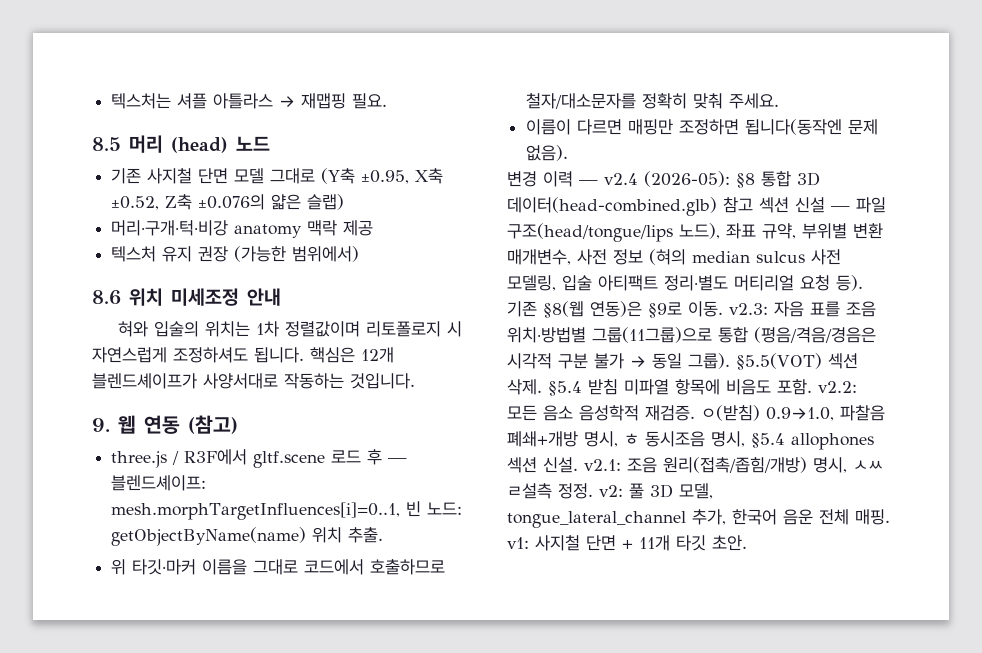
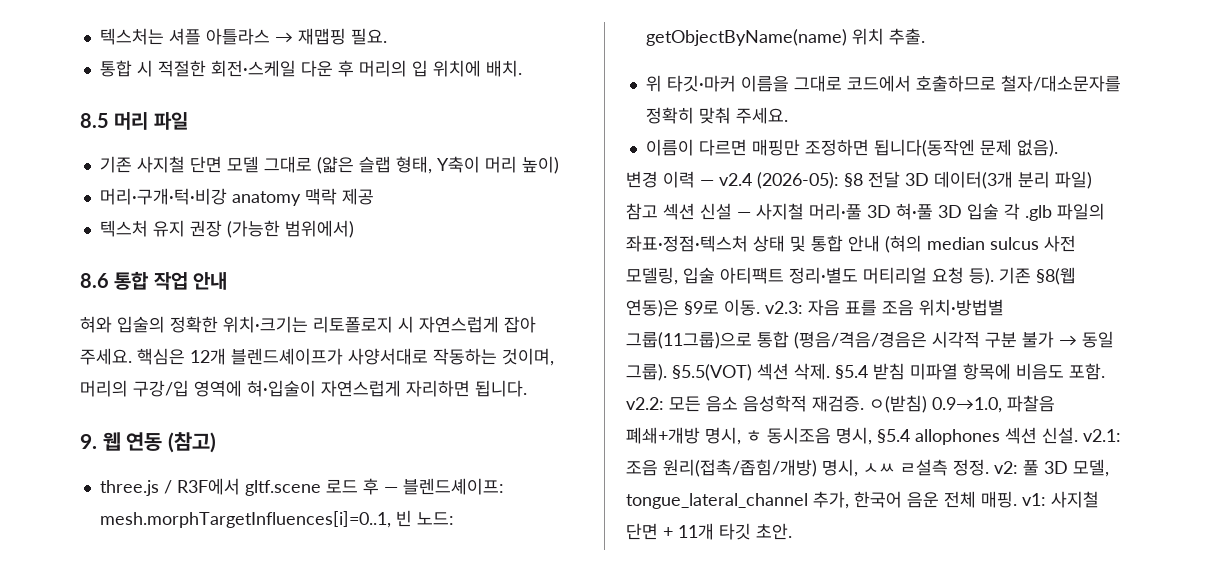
(388, 101) none -> [99,60,522,77] // 통합 시 적절한 회전·스케일 다운 후 머리의 입 위치에 배치.
[171,136,270,153] (head) 노드 -> [153,112,188,130] 파일
[321,168,444,184] [111,194,345,210] (Y축 ±0.95, X축 ±0.52, Z축 ±0.076의 얇은 슬랩) -> [316,156,559,174] (얇은 슬랩 형태, Y축이 머리 높이)
[129,288,239,306] 위치 미세조정 -> [114,271,188,290] 통합 작업
[204,321,360,337] 위치는 1차 정렬값이며 -> [170,316,308,333] 정확한 위치·크기는
[173,347,304,363] 조정하셔도 됩니다. -> [504,316,536,333] [80,348,132,365] 잡아 주세요.
[350,373,415,389] 것입니다. -> [502,348,554,366] [80,380,527,397] 것이며, 머리의 구강/입 영역에 혀·입술이 자연스럽게 자리하면 됩니다.
[761,171,820,187] [507,197,886,216] [507,223,883,242] [507,249,643,265] 통합 3D 데이터(head-combined.glb) 참고 섹션 신설 — 파일 구조(head/tongue/lips 노드), 좌표 규약, 부위별 변환 매개변수, 사전 정보 -> [868,171,1092,189] [626,203,1105,221] [626,235,880,252] 전달 3D 데이터(3개 분리 파일) 참고 섹션 신설 — 사지철 머리·풀 3D 혀·풀 3D 입술 각 .glb 파일의 좌표·정점·텍스처 상태 및 통합 안내

